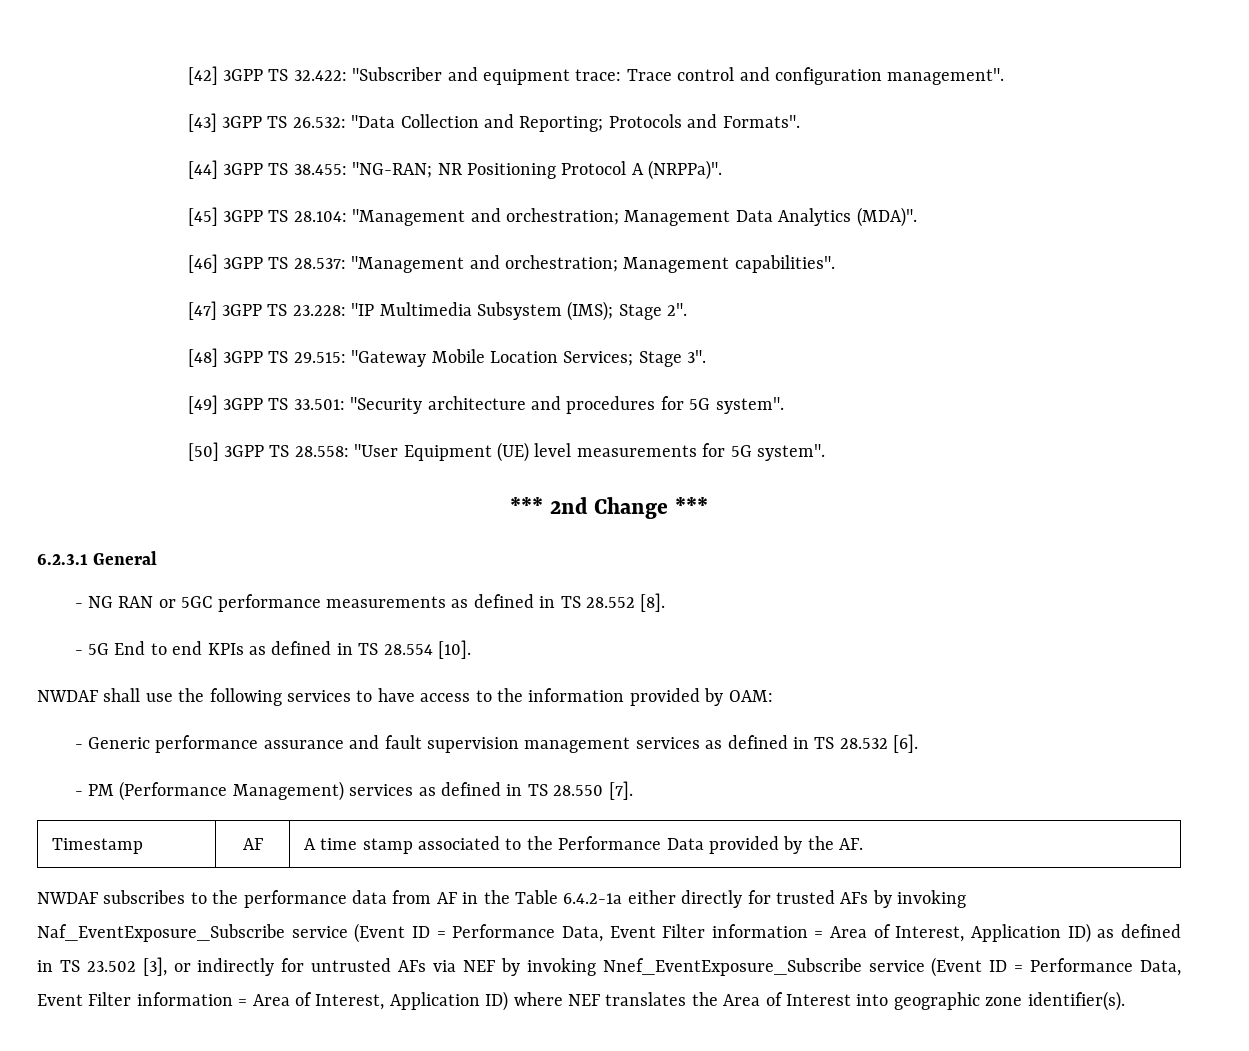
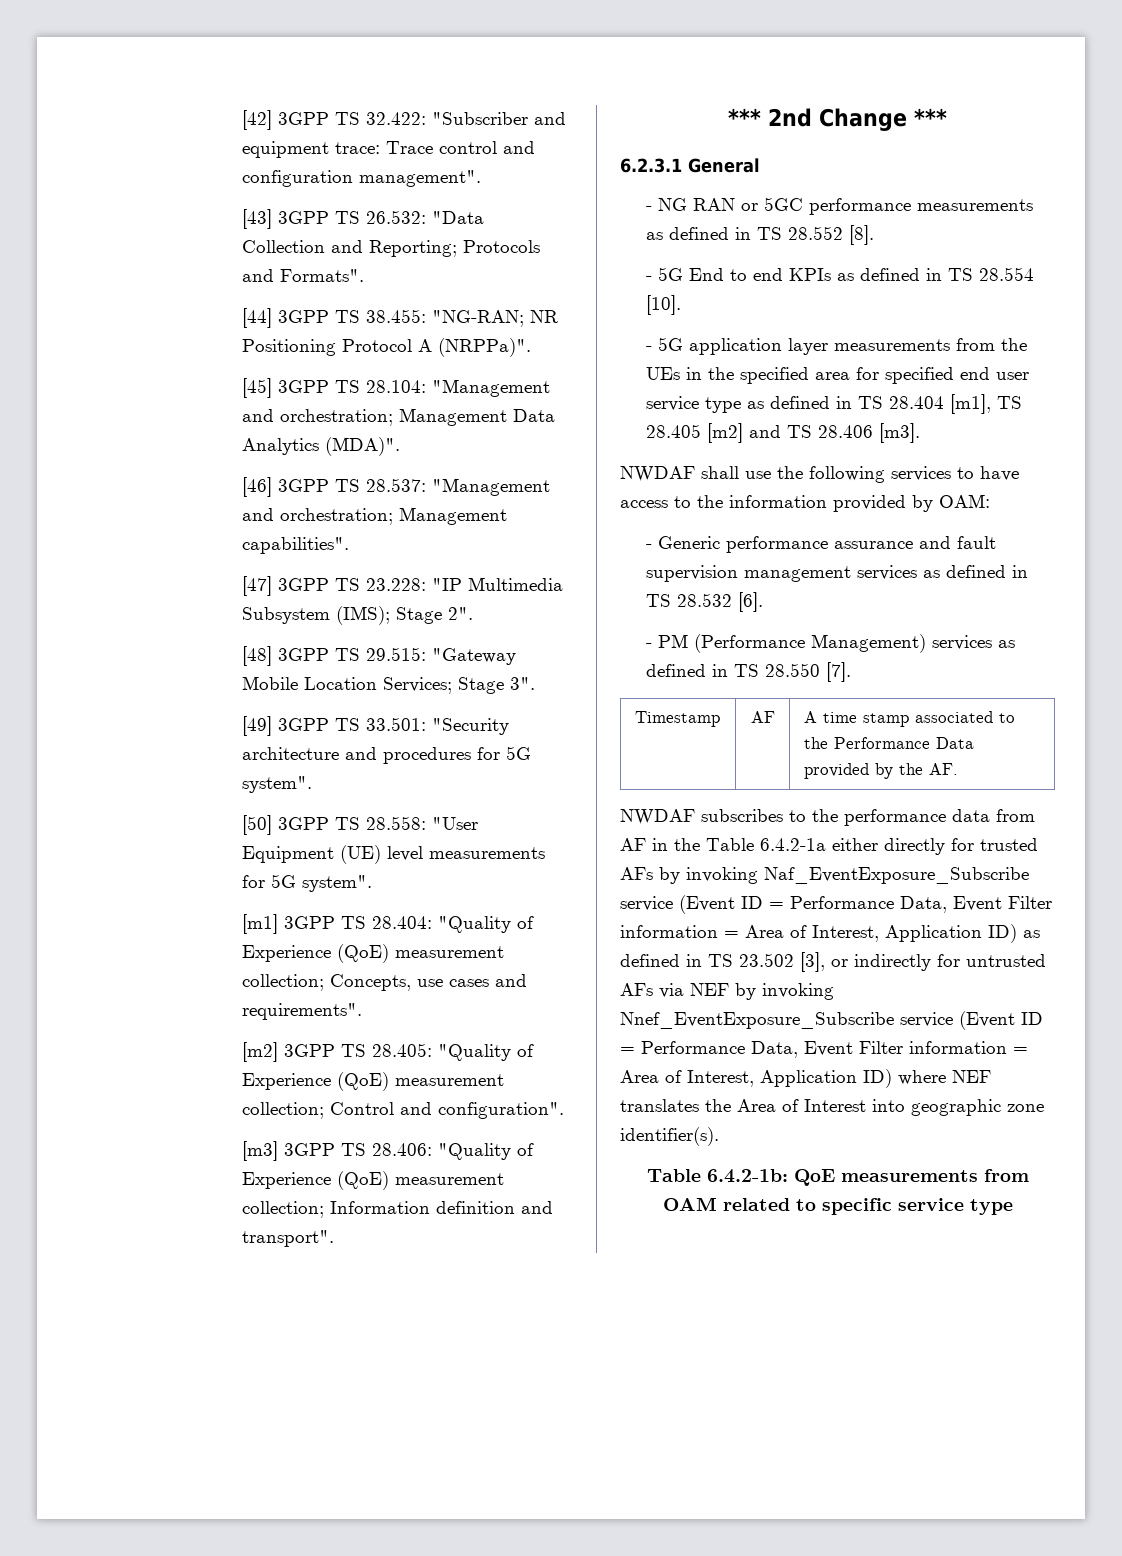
(825, 452) none -> [241,914,534,934] [241,944,504,963] [241,974,527,991] [241,1003,362,1020] [241,1042,534,1062] [241,1072,504,1091] [241,1102,564,1119] [241,1141,534,1161] [241,1171,504,1190] [241,1201,553,1218] [241,1230,334,1247] // [m1] 3GPP TS 28.404: "Quality of Experience (QoE) measurement collection; Concepts, use cases and requirements". // [m2] 3GPP TS 28.405: "Quality of Experience (QoE) measurement collection; Control and configuration". // [m3] 3GPP TS 28.406: "Quality of Experience (QoE) measurement collection; Information definition and transport".
(472, 649) none -> [646,337,1028,355] [646,367,1030,384] [646,394,1023,414] [646,423,921,443] // ‐ 5G application layer measurements from the UEs in the specified area for specified end user service type as defined in TS 28.404 [m1], TS 28.405 [m2] and TS 28.406 [m3].
(1125, 1001) none -> [646,1169,1029,1186] [662,1197,1013,1215] // Table 6.4.2-1b: QoE measurements from OAM related to specific service type

